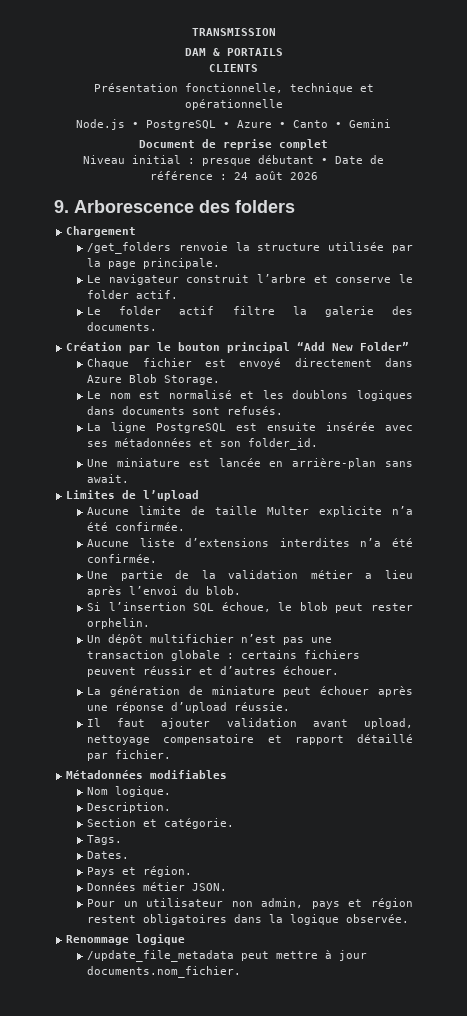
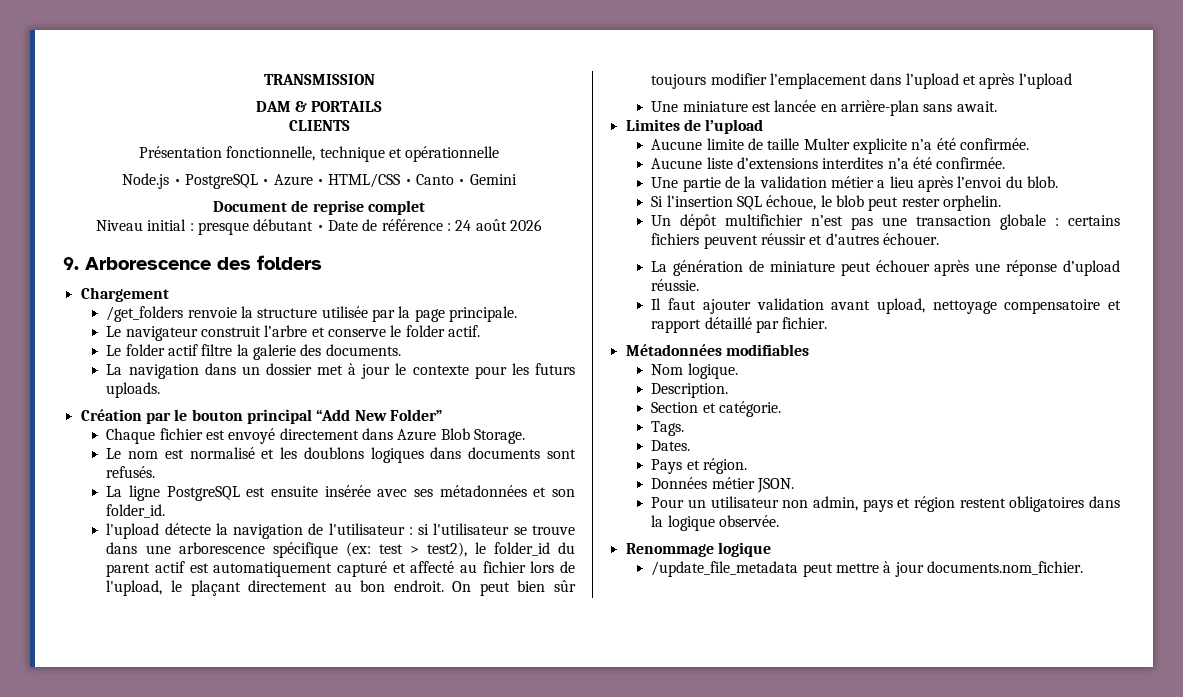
(286, 125) none -> [328,173,412,188] HTML/CSS •
(158, 326) none -> [106,363,575,379] [106,382,161,398] // La navigation dans un dossier met à jour le contexte pour les futurs uploads.
(319, 444) none -> [106,523,575,539] [106,542,576,558] [106,561,575,577] [106,580,577,596] [651,73,1072,89] // l'upload détecte la navigation de l'utilisateur : si l'utilisateur se trouve dans une arborescence spécifique (ex: test > test2), le folder_id du parent actif est automatiquement capturé et affecté au fichier lors de l'upload, le plaçant directement au bon endroit. On peut bien sûr toujours modifier l’emplacement dans l’upload et après l’upload

